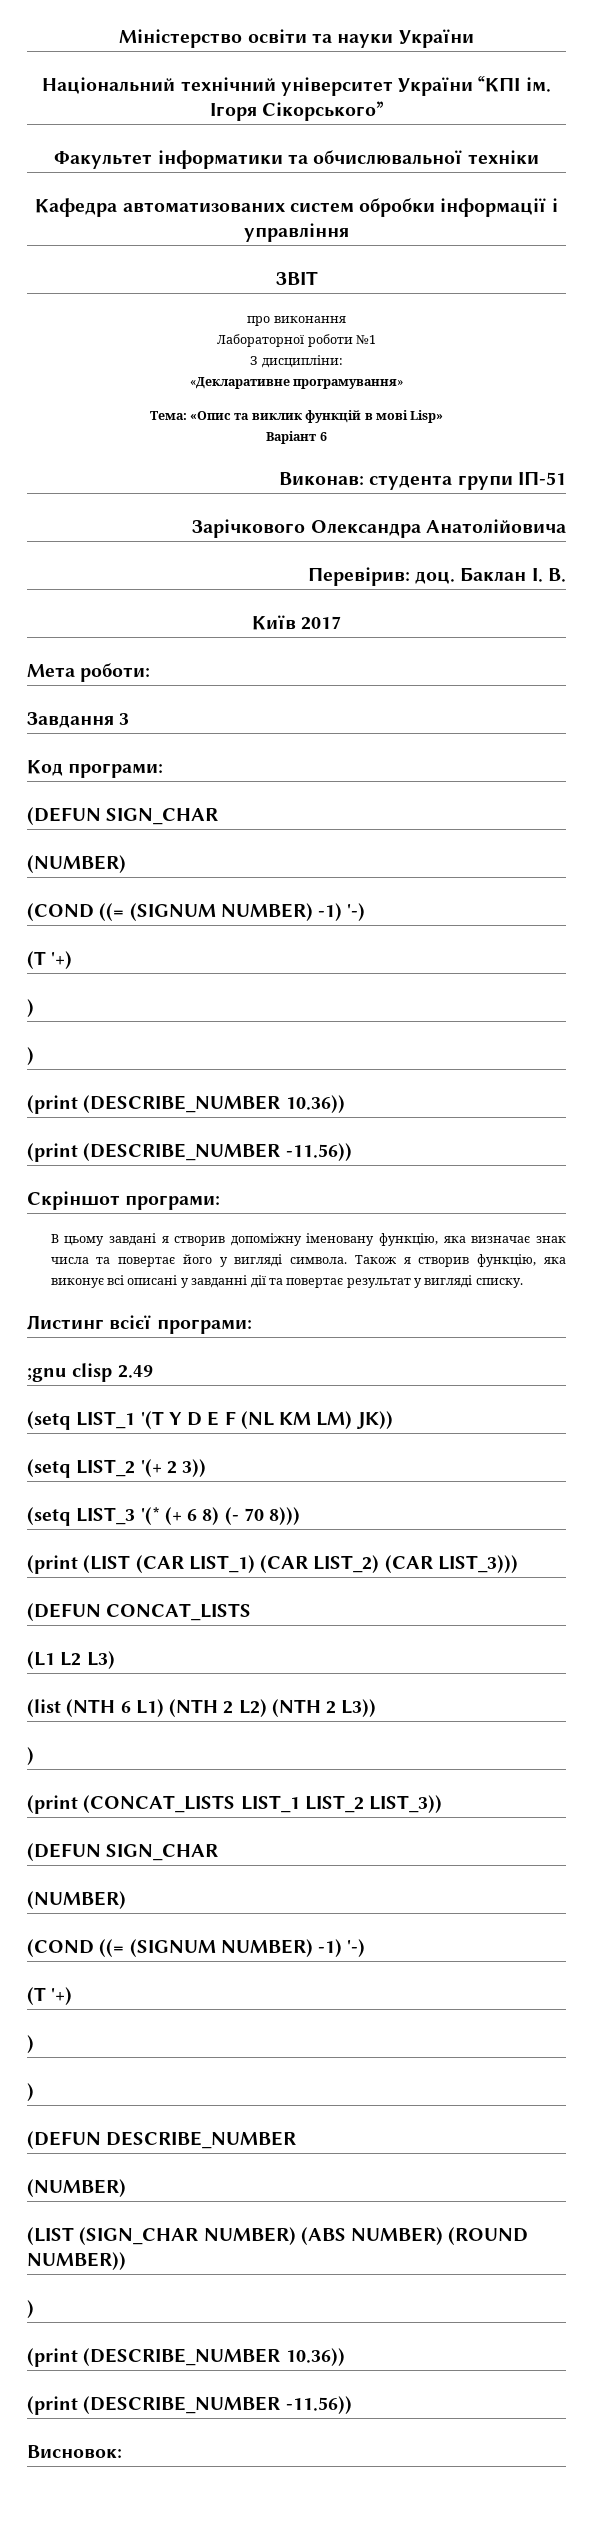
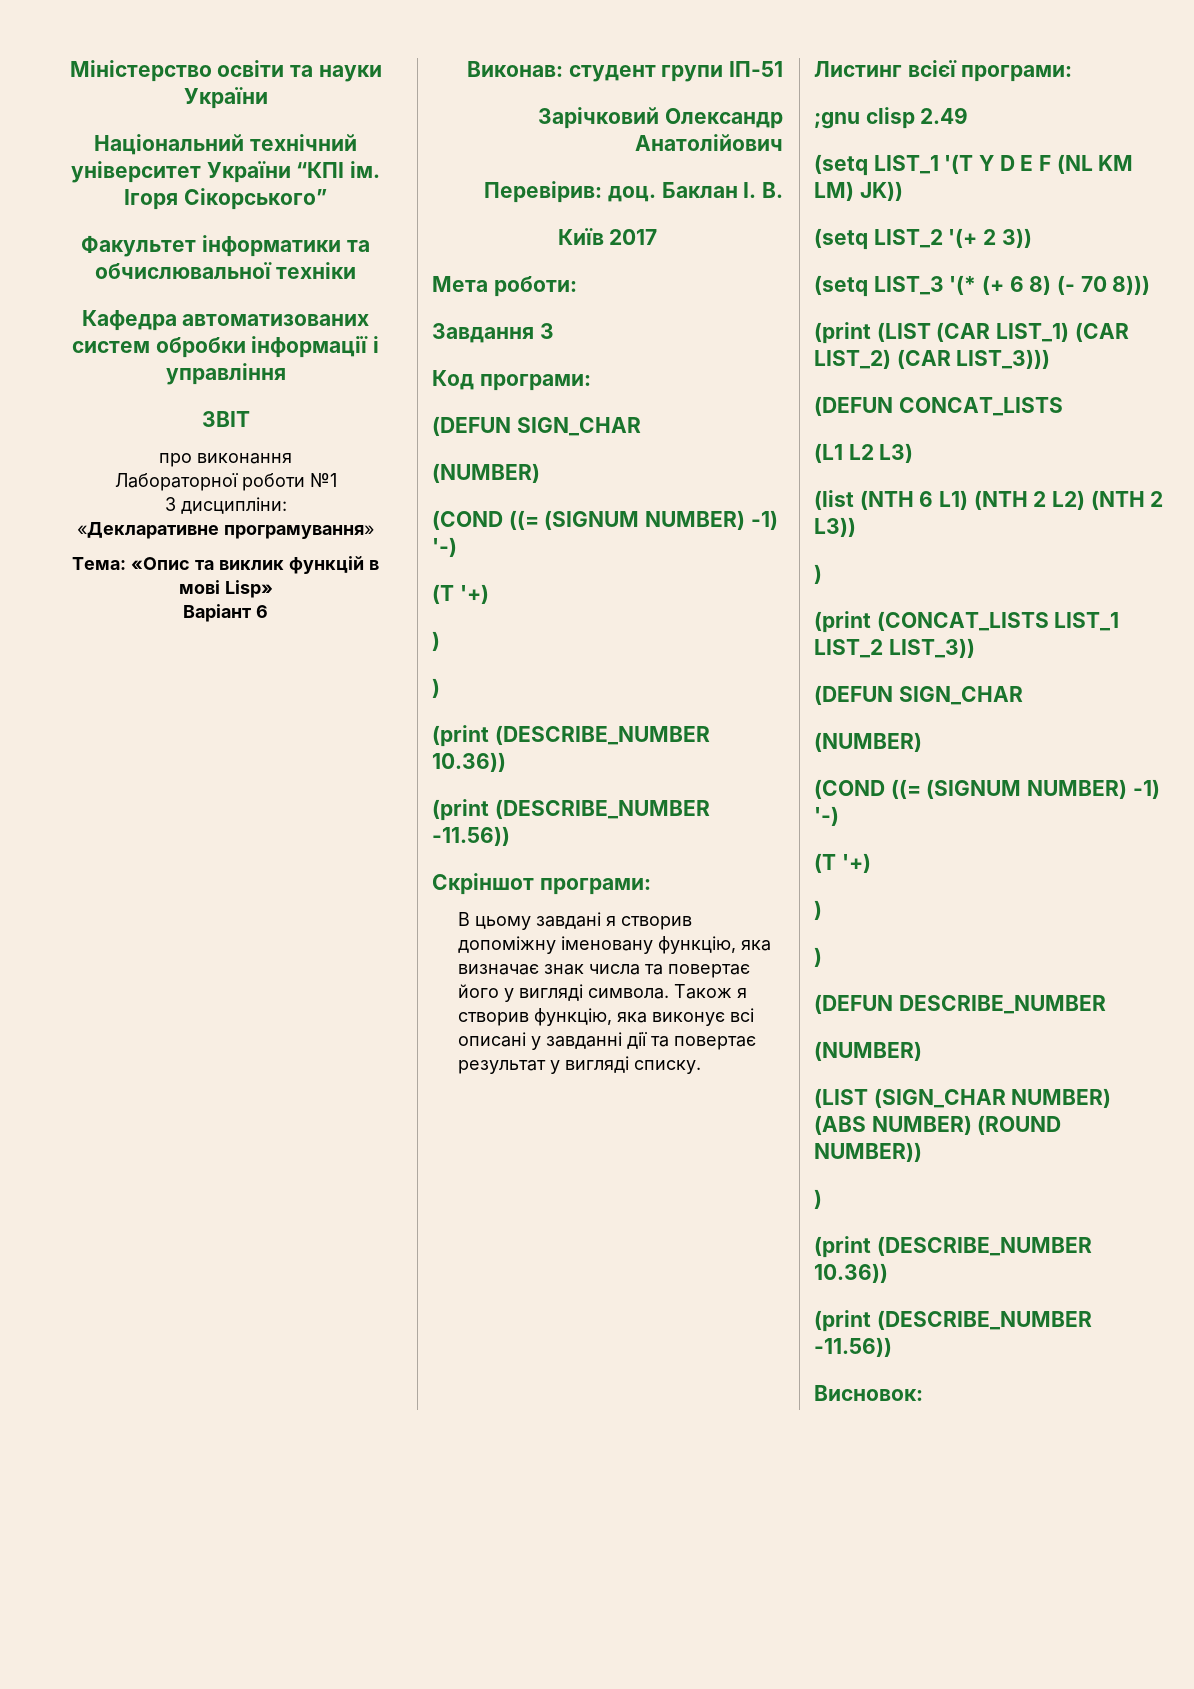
[369,475,453,490] студента -> [568,65,656,82] студент
[192,519,566,538] Зарічкового Олександра Анатолійовича -> [538,107,783,129] [635,134,783,151] Зарічковий Олександр Анатолійович

